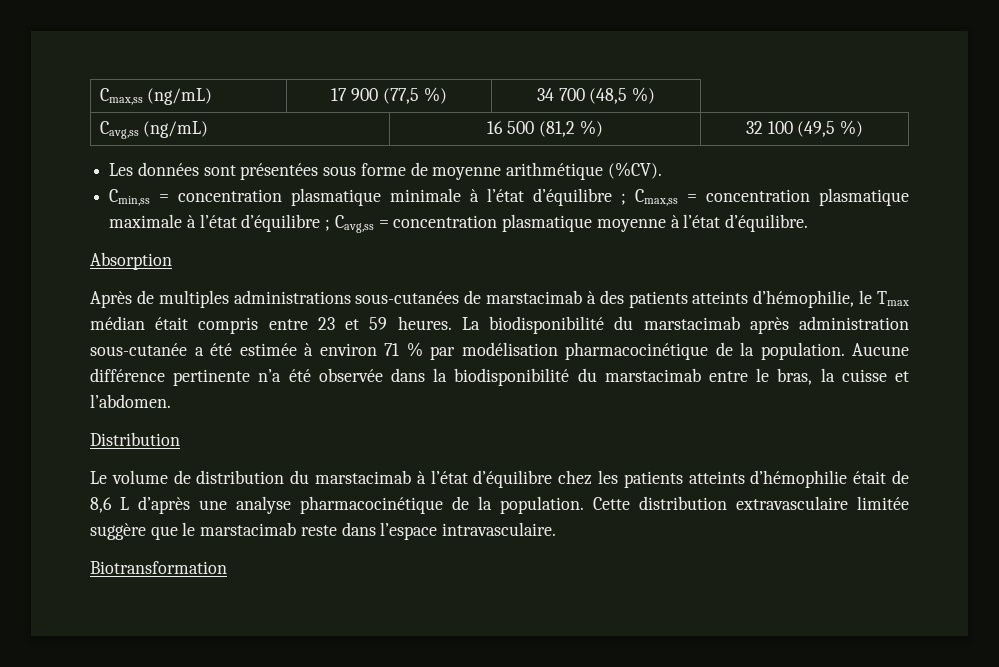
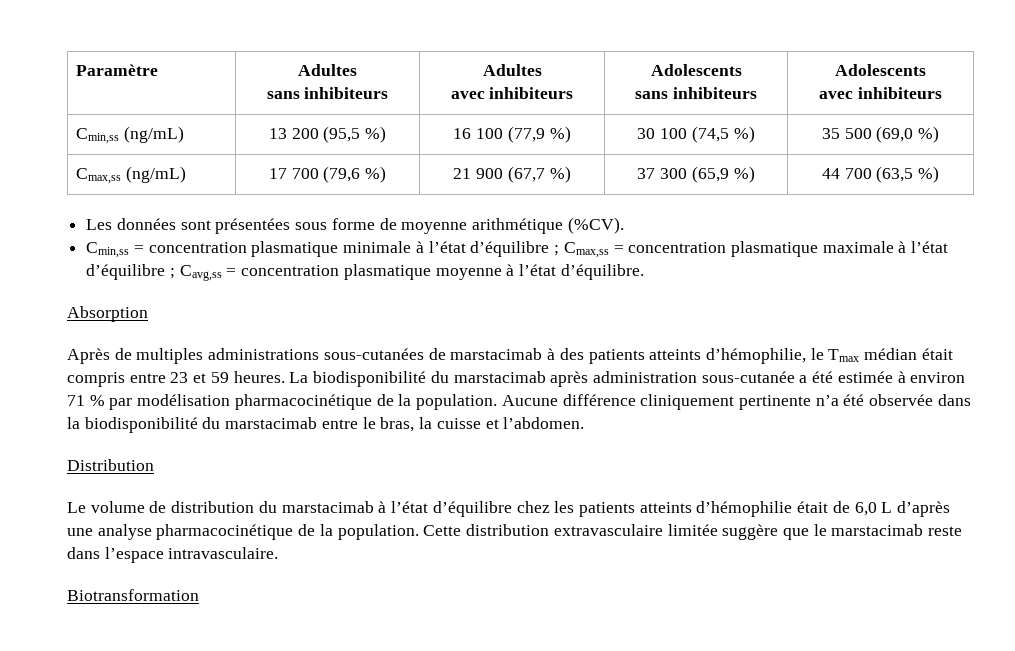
(99, 96) none -> [76,64,159,76] [298,64,357,76] [266,87,389,99] [482,64,542,76] [450,87,574,99] [650,64,742,76] [635,87,757,99] [835,64,926,76] [819,87,942,99] [76,126,184,144] [268,126,387,143] [453,126,571,143] [637,126,755,143] [821,126,940,143] Paramètre | Adultes // sans inhibiteurs | Adultes // avec inhibiteurs | Adolescents // sans inhibiteurs | Adolescents // avec inhibiteurs // Cmin,ss (ng/mL) | 13 200 (95,5 %) | 16 100 (77,9 %) | 30 100 (74,5 %) | 35 500 (69,0 %) //
[351,87,447,104] [536,87,656,104] [99,121,209,139] [487,120,603,137] [745,121,836,137] 900 (77,5 %) | 34 700 (48,5 %) // Cavg,ss (ng/mL) | 16 500 (81,2 %) | 32 100 (49,5 -> [291,166,387,183] [453,166,571,183] [637,166,755,183] [821,166,914,183] 700 (79,6 %) | 21 900 (67,7 %) | 37 300 (65,9 %) | 44 700 (63,5
(165, 375) none -> [640,394,735,410] cliniquement
[90,497,112,513] 8,6 -> [854,502,877,516] 6,0

